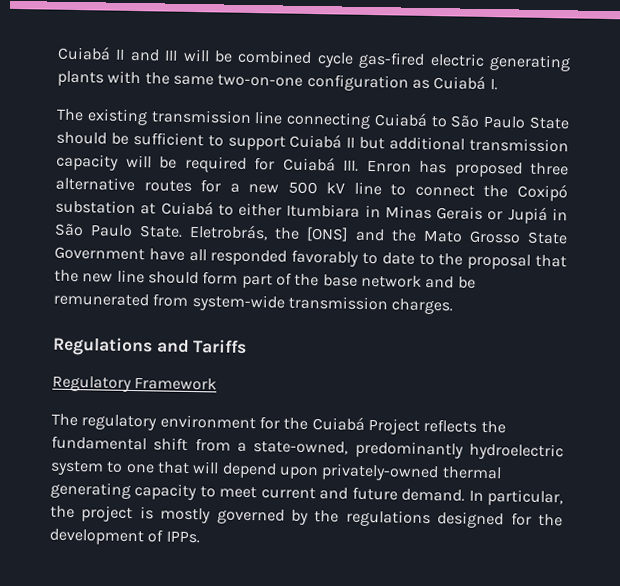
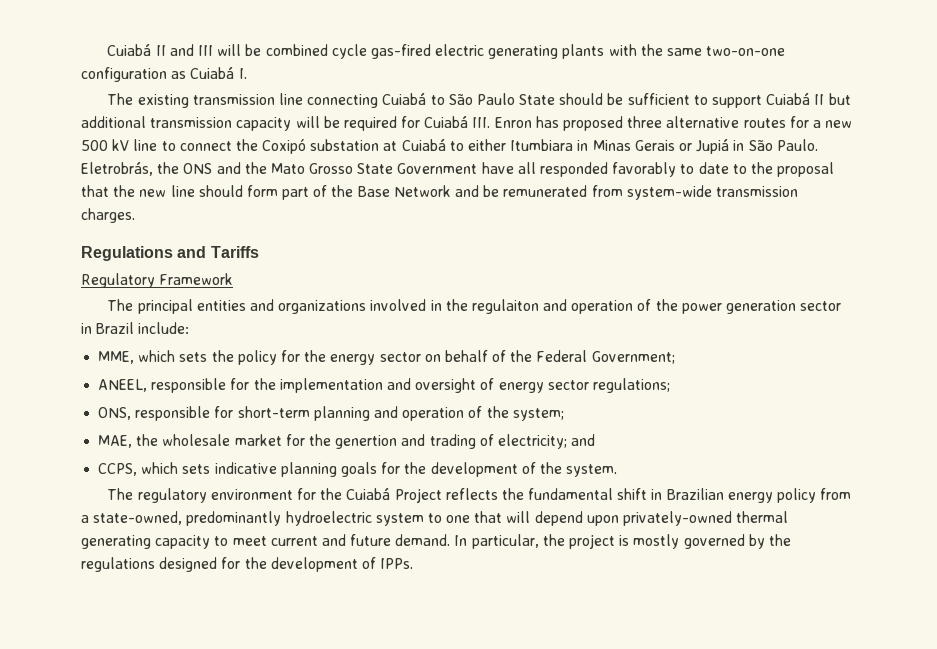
[90,224,183,238] Paulo State. -> [776,139,818,151] Paulo.
[306,226,349,242] [ONS] -> [183,163,213,174] ONS
[322,274,422,288] base network -> [357,185,451,197] Base Network
(218, 384) none -> [107,299,842,314] [81,322,190,334] [98,350,675,365] [98,378,670,393] [98,406,564,421] [98,434,596,449] [98,462,618,477] // The principal entities and organizations involved in the regulaiton and operation of the power generation sector in Brazil include: // MME, which sets the policy for the energy sector on behalf of the Federal Government; // ANEEL, responsible for the implementation and oversight of energy sector regulations; // ONS, responsible for short-term planning and operation of the system; // MAE, the wholesale market for the genertion and trading of electricity; and // CCPS, which sets indicative planning goals for the development of the system.
(189, 444) none -> [651,488,816,503] in Brazilian energy policy

